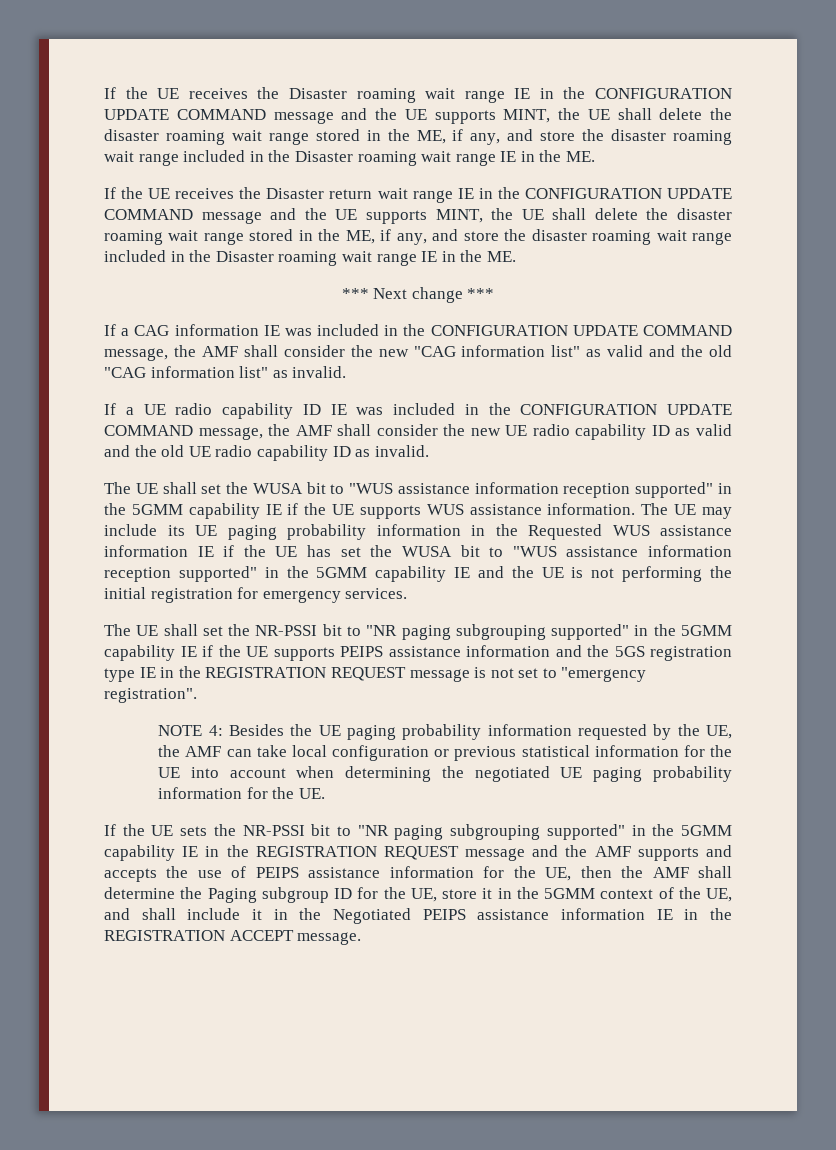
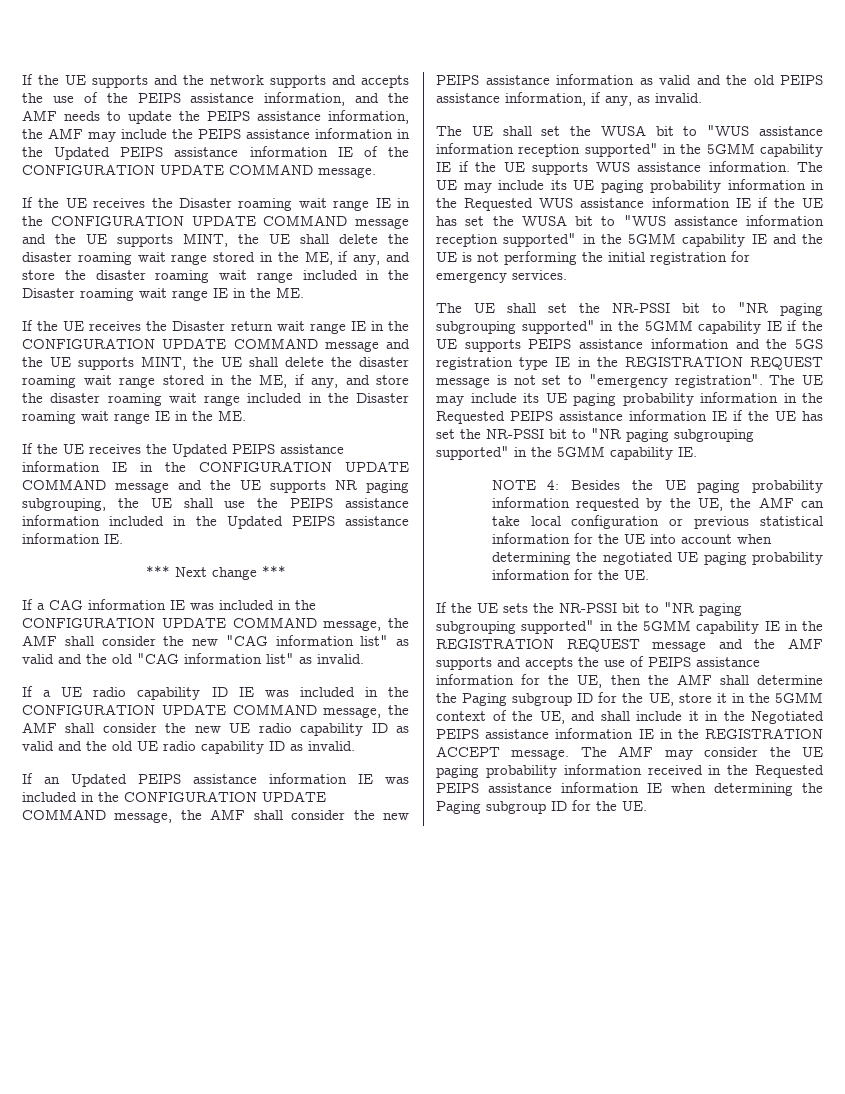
[104,87,180,99] If the UE -> [22,74,409,88] [22,92,409,106] [22,110,409,124] [22,128,410,142] [22,146,410,160] [22,164,376,178] [22,197,87,208] If the UE supports and the network supports and accepts the use of the PEIPS assistance information, and the AMF needs to update the PEIPS assistance information, the AMF may include the PEIPS assistance information in the Updated PEIPS assistance information IE of the CONFIGURATION UPDATE COMMAND message. // If the UE
(516, 256) none -> [22,443,344,457] [22,461,409,472] [22,479,409,493] [22,498,409,511] [22,515,409,529] [22,533,123,544] // If the UE receives the Updated PEIPS assistance information IE in the CONFIGURATION UPDATE COMMAND message and the UE supports NR paging subgrouping, the UE shall use the PEIPS assistance information included in the Updated PEIPS assistance information IE.
(429, 451) none -> [22,773,409,787] [22,791,326,802] [22,809,409,823] [436,74,823,85] [436,92,702,106] // If an Updated PEIPS assistance information IE was included in the CONFIGURATION UPDATE COMMAND message, the AMF shall consider the new PEIPS assistance information as valid and the old PEIPS assistance information, if any, as invalid.
(197, 695) none -> [769,375,823,385] [436,392,823,406] [436,410,823,424] [436,428,754,442] [436,446,697,460] The UE may include its UE paging probability information in the Requested PEIPS assistance information IE if the UE has set the NR-PSSI bit to "NR paging subgrouping supported" in the 5GMM capability IE.
(362, 938) none -> [580,746,823,760] [436,764,824,778] [436,782,823,796] [436,800,647,814] The AMF may consider the UE paging probability information received in the Requested PEIPS assistance information IE when determining the Paging subgroup ID for the UE.

